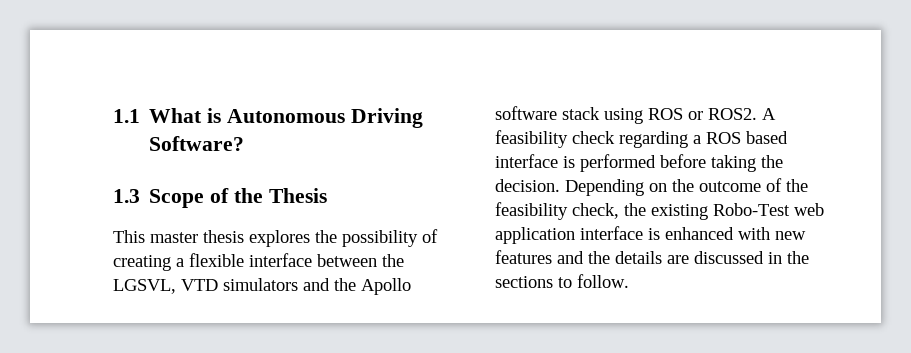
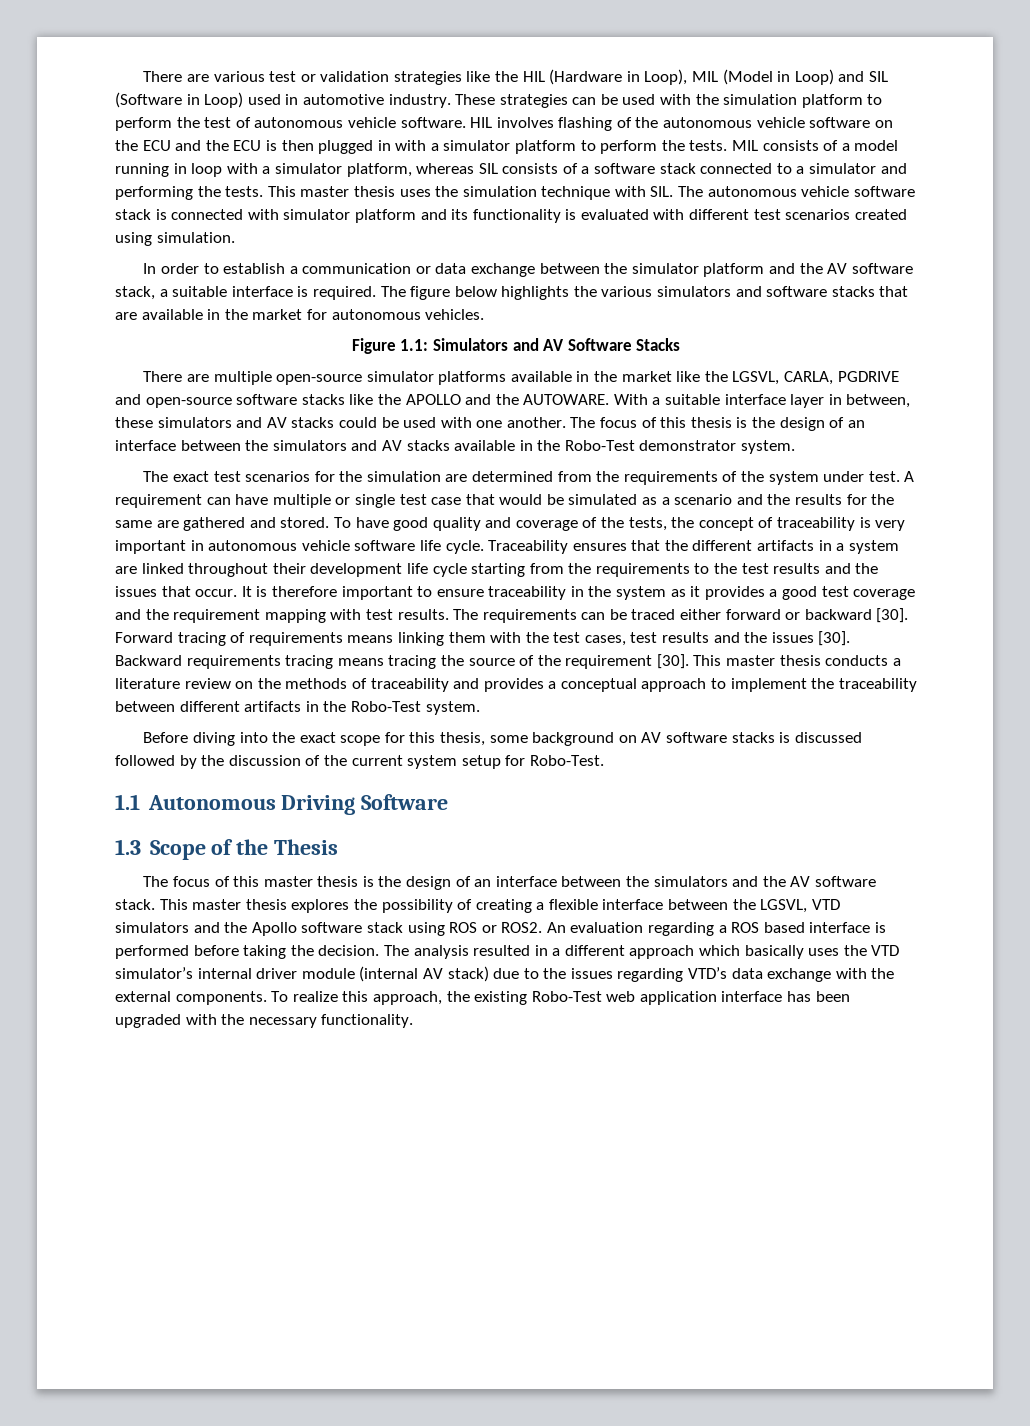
[113,108,222,123] 1.1 What is -> [143,69,888,85] [115,92,883,108] [115,117,893,131] [115,140,899,154] [115,163,907,177] [115,186,915,200] [115,209,907,223] [115,232,235,246] [143,263,913,277] [115,286,909,300] [115,309,485,320] [351,338,681,354] [143,371,899,385] [115,394,911,408] [115,417,865,431] [115,440,796,454] [143,471,915,485] [115,494,895,508] [115,517,906,531] [115,540,899,554] [115,563,879,577] [115,586,916,600] [115,608,909,623] [115,631,851,646] [115,654,901,669] [115,678,917,692] [115,701,480,715] [143,732,862,746] [115,755,604,769] [115,794,140,810] There are various test or validation strategies like the HIL (Hardware in Loop), MIL (Model in Loop) and SIL (Software in Loop) used in automotive industry. These strategies can be used with the simulation platform to perform the test of autonomous vehicle software. HIL involves flashing of the autonomous vehicle software on the ECU and the ECU is then plugged in with a simulator platform to perform the tests. MIL consists of a model running in loop with a simulator platform, whereas SIL consists of a software stack connected to a simulator and performing the tests. This master thesis uses the simulation technique with SIL. The autonomous vehicle software stack is connected with simulator platform and its functionality is evaluated with different test scenarios created using simulation. // In order to establish a communication or data exchange between the simulator platform and the AV software stack, a suitable interface is required. The figure below highlights the various simulators and software stacks that are available in the market for autonomous vehicles. // Figure 1.1: Simulators and AV Software Stacks // There are multiple open-source simulator platforms available in the market like the LGSVL, CARLA, PGDRIVE and open-source software stacks like the APOLLO and the AUTOWARE. With a suitable interface layer in between, these simulators and AV stacks could be used with one another. The focus of this thesis is the design of an interface between the simulators and AV stacks available in the Robo-Test demonstrator system. // The exact test scenarios for the simulation are determined from the requirements of the system under test. A requirement can have multiple or single test case that would be simulated as a scenario and the results for the same are gathered and stored. To have good quality and coverage of the tests, the concept of traceability is very important in autonomous vehicle software life cycle. Traceability ensures that the different artifacts in a system are linked throughout their development life cycle starting from the requirements to the test results and the issues that occur. It is therefore important to ensure traceability in the system as it provides a good test coverage and the requirement mapping with test results. The requirements can be traced either forward or backward [30]. Forward tracing of requirements means linking them with the test cases, test results and the issues [30]. Backward requirements tracing means tracing the source of the requirement [30]. This master thesis conducts a literature review on the methods of traceability and provides a conceptual approach to implement the traceability between different artifacts in the Robo-Test system. // Before diving into the exact scope for this thesis, some background on AV software stacks is discussed followed by the discussion of the current system setup for Robo-Test. // 1.1
[149,136,245,151] Software? -> [361,794,449,810] Software
(327, 195) none -> [143,876,876,890] [115,899,155,910] The focus of this master thesis is the design of an interface between the simulators and the AV software stack.
[762,108,776,120] [495,130,615,148] A feasibility check -> [546,922,644,933] An evaluation
[565,178,808,196] [495,202,619,220] Depending on the outcome of the feasibility check, -> [383,945,900,959] [115,966,895,982] [115,991,442,1005] The analysis resulted in a different approach which basically uses the VTD simulator’s internal driver module (internal AV stack) due to the issues regarding VTD’s data exchange with the external components. To realize this approach,
[648,227,806,240] [495,250,809,264] [495,274,629,288] is enhanced with new features and the details are discussed in the sections to follow. -> [787,991,850,1002] [115,1014,414,1028] has been upgraded with the necessary functionality.

